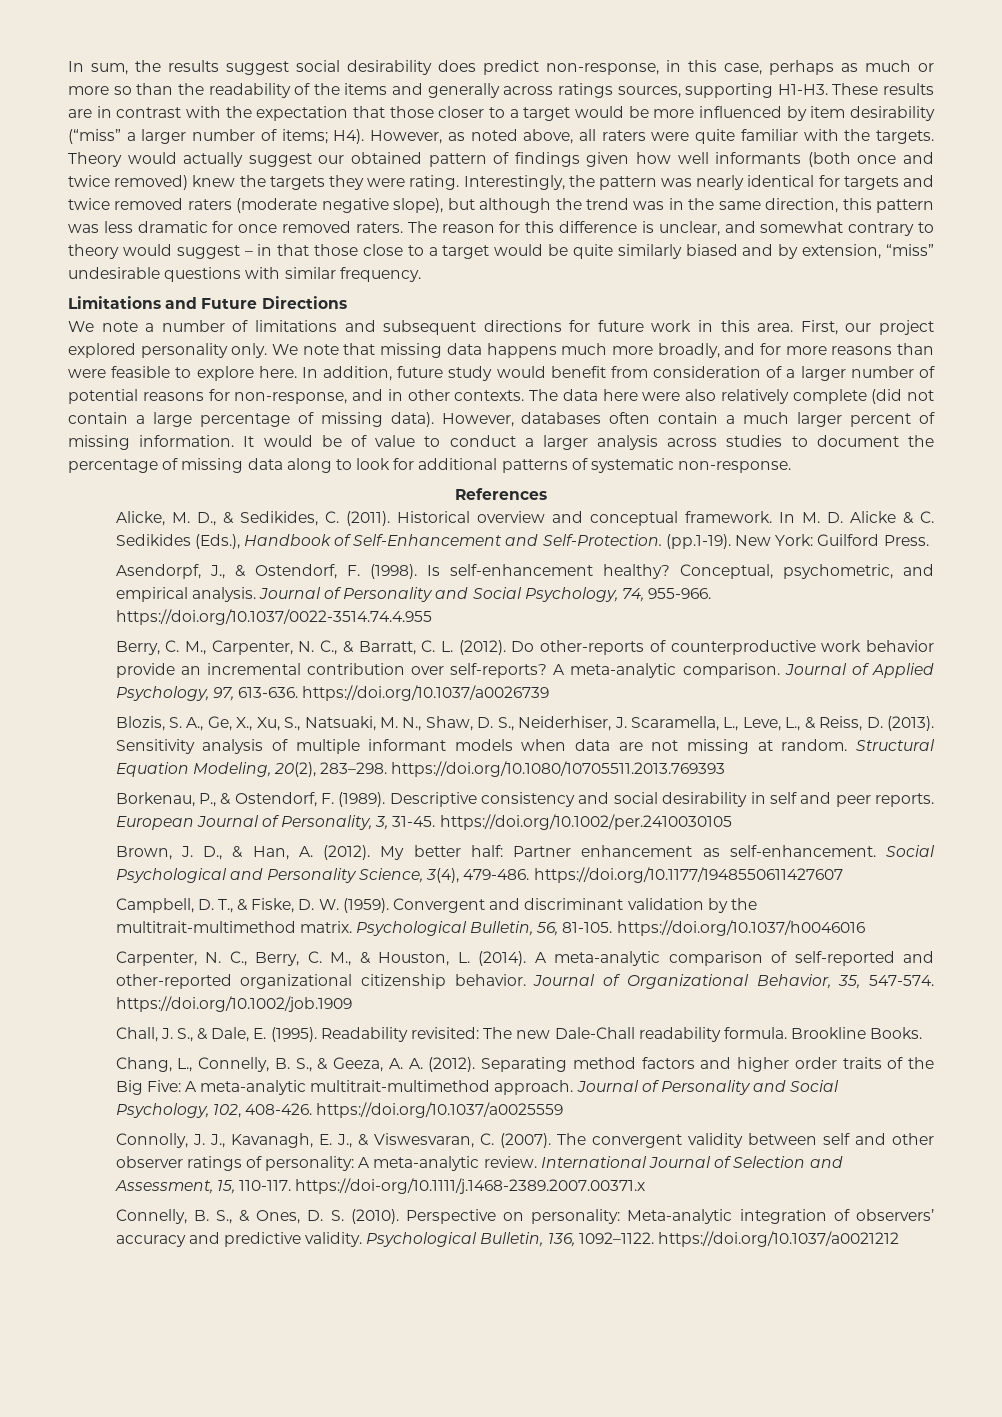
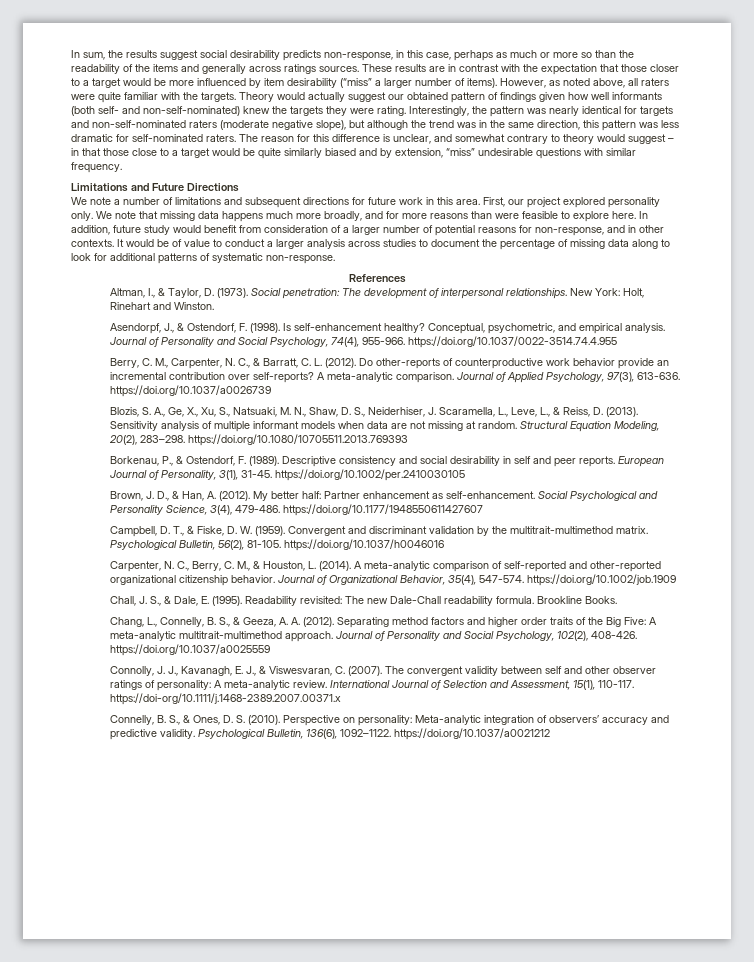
[438,60,539,75] does predict -> [283,50,321,61] predicts
[617,83,828,98] sources, supporting H1-H3. -> [319,66,359,72] sources.
[281,129,365,144] items; H4). -> [467,78,497,88] items).
[857,152,935,164] [68,175,189,190] once and twice removed) -> [98,106,240,116] self- and non-self-nominated)
[68,198,184,210] twice removed -> [92,120,186,128] non-self-nominated
[238,221,352,233] once removed -> [132,134,203,142] self-nominated
[529,389,934,404] [68,412,935,427] [68,435,235,450] The data here were also relatively complete (did not contain a large percentage of missing data). However, databases often contain a much larger percent of missing information. -> (114, 243) none
[115,511,934,526] [115,534,929,549] Alicke, M. D., & Sedikides, C. (2011). Historical overview and conceptual framework. In M. D. Alicke & C. Sedikides (Eds.), Handbook of Self-Enhancement and Self-Protection. (pp.1-19). New York: Guilford Press. -> [110,288,645,299] [110,302,215,310] Altman, I., & Taylor, D. (1973). Social penetration: The development of interpersonal relationships. New York: Holt, Rinehart and Winston.
[622,588,645,602] 74, -> [331,337,360,347] 74(4),
[212,687,234,701] 97, -> [607,372,635,382] 97(3),
[375,816,389,830] 3, -> [219,470,239,480] 3(1),
[536,922,559,936] 56, -> [218,540,245,550] 56(2),
[838,975,861,989] 35, -> [448,575,477,585] 35(4),
[212,1104,241,1118] 102, -> [557,631,589,641] 102(2),
[216,1180,235,1194] 15, -> [573,680,596,690] 15(1),
[547,1233,575,1247] 136, -> [306,729,338,739] 136(6),

